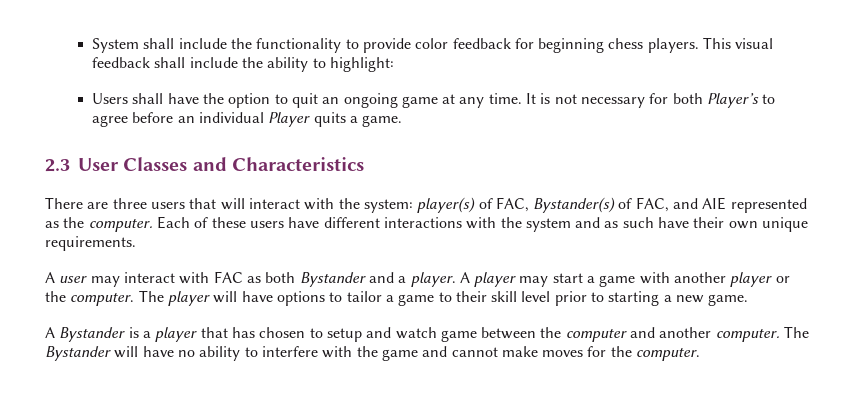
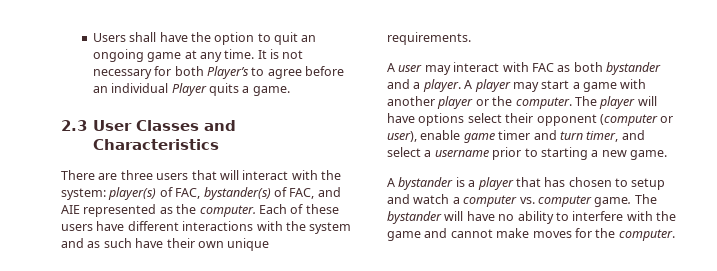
[91,37,774,53] [91,57,394,72] System shall include the functionality to provide color feedback for beginning chess players. This visual feedback shall include the ability to highlight: // -> (92, 37) none
[533,197,616,213] Bystander(s) -> [203,187,271,200] bystander(s)
[299,272,366,287] Bystander -> [606,62,661,75] bystander
[329,291,551,306] to tailor a game to their skill level -> [467,113,674,126] [387,130,645,143] [387,147,489,157] select their opponent (computer or user), enable game timer and turn timer, and select a username
[59,327,126,342] Bystander -> [398,177,454,190] bystander
[440,326,810,342] [45,346,111,361] game between the computer and another computer. The Bystander -> [452,194,657,207] [387,211,442,224] a computer vs. computer game. The bystander

